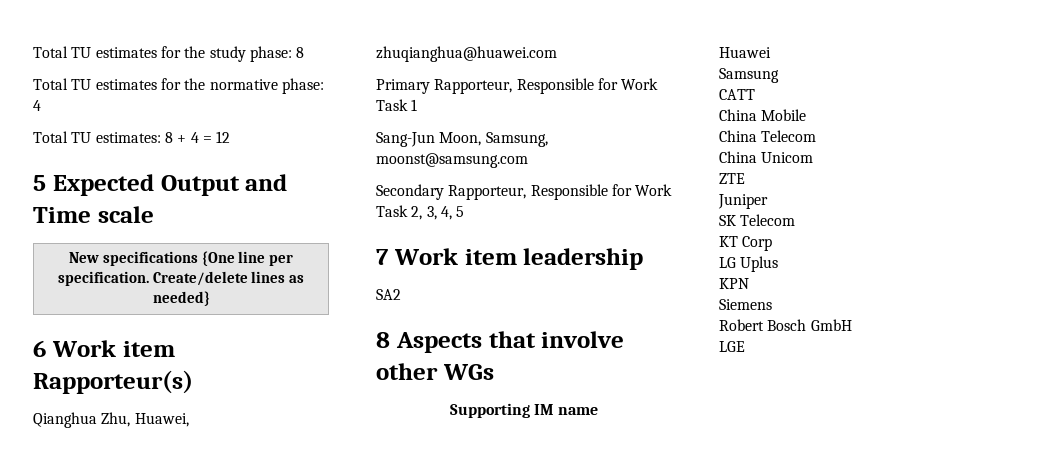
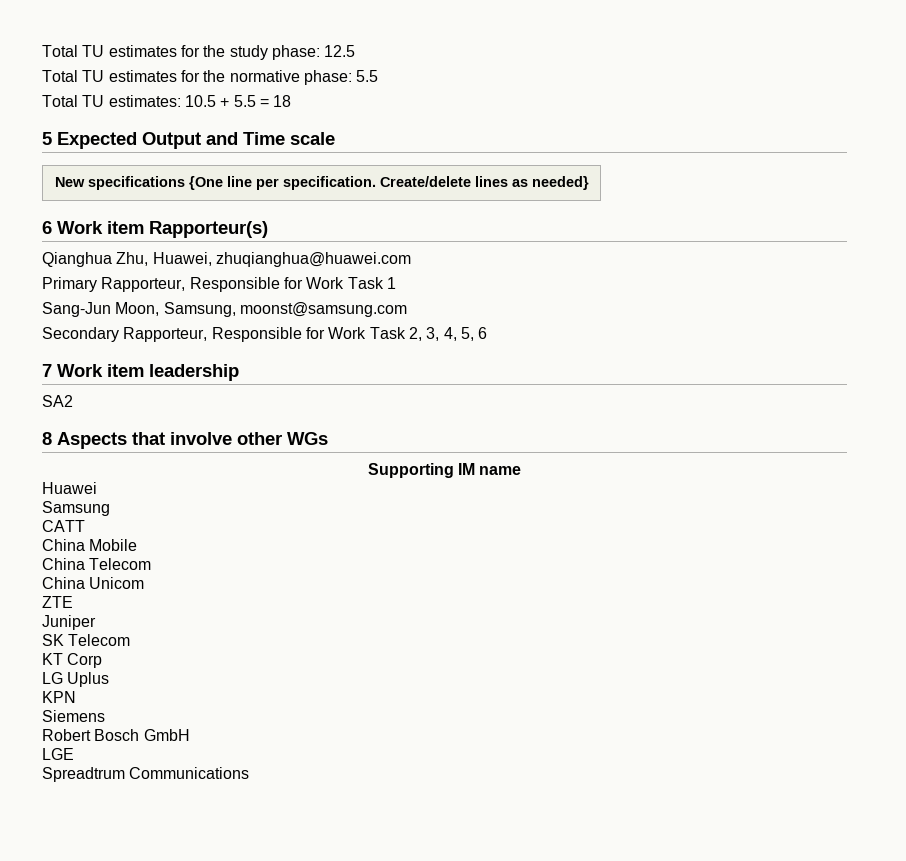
[296,47,305,58] 8 -> [324,45,356,57] 12.5
[33,100,41,111] 4 -> [356,70,379,82] 5.5
[164,131,231,143] 8 + 4 = 12 -> [184,95,292,107] 10.5 + 5.5 = 18
[456,206,465,217] 5 -> [460,327,488,341] 5, 6
(745, 346) none -> [42,767,250,782] // Spreadtrum Communications

